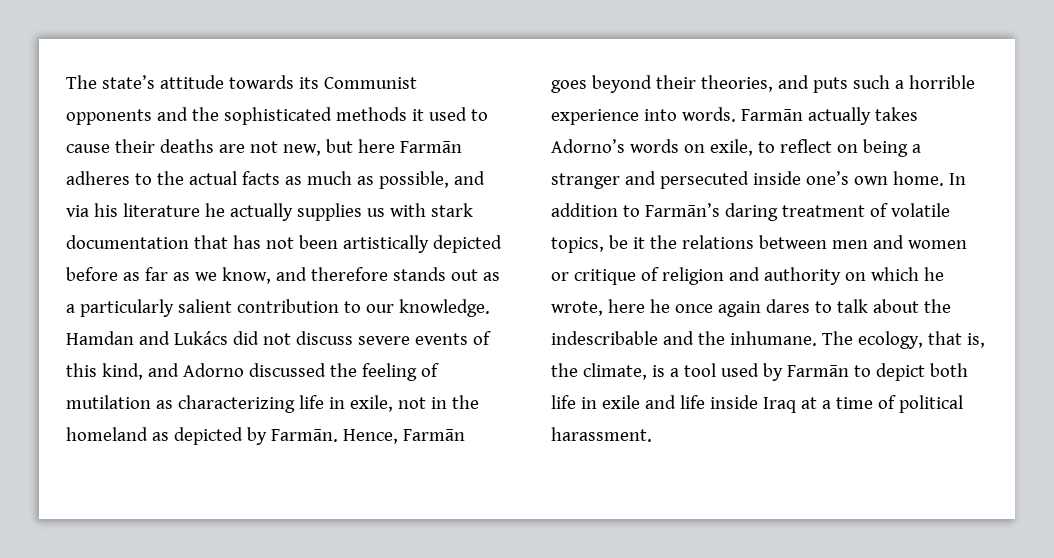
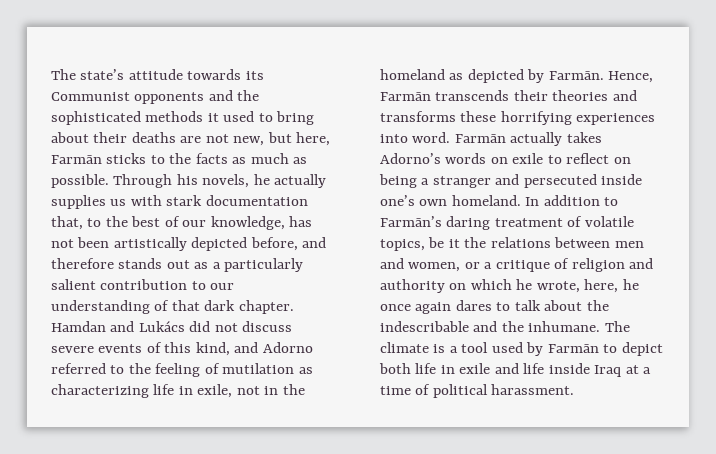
[66,144,110,153] cause -> [276,111,315,125] [51,132,89,143] bring about
[357,139,462,153] [66,171,237,185] here Farmān adheres to the actual -> [296,132,331,146] [51,153,192,164] here, Farmān sticks to the
[378,171,485,189] [66,203,200,217] possible, and via his literature -> [51,174,250,188] possible. Through his novels,
[193,235,228,249] that -> [51,216,285,230] that, to the best of our knowledge,
[66,267,271,284] before as far as we know, -> [250,237,298,251] before,
[398,299,490,317] knowledge. -> [51,300,294,314] understanding of that dark chapter.
[248,363,326,377] discussed -> [51,363,125,374] referred to
[551,75,975,93] [551,107,736,125] goes beyond their theories, and puts such a horrible experience into words. -> [435,90,637,101] [380,111,656,125] [380,132,451,143] transcends their theories and transforms these horrifying experiences into word.
[709,139,753,156] exile, -> [512,153,544,164] exile
[892,171,944,186] home. -> [451,195,521,206] homeland.
[907,240,967,249] [551,272,569,281] women or -> [408,262,493,272] women, or a
[607,299,645,313] here -> [584,279,619,293] here,
[857,331,985,349] [551,363,647,380] ecology, that is, the climate, -> [380,342,429,353] climate

